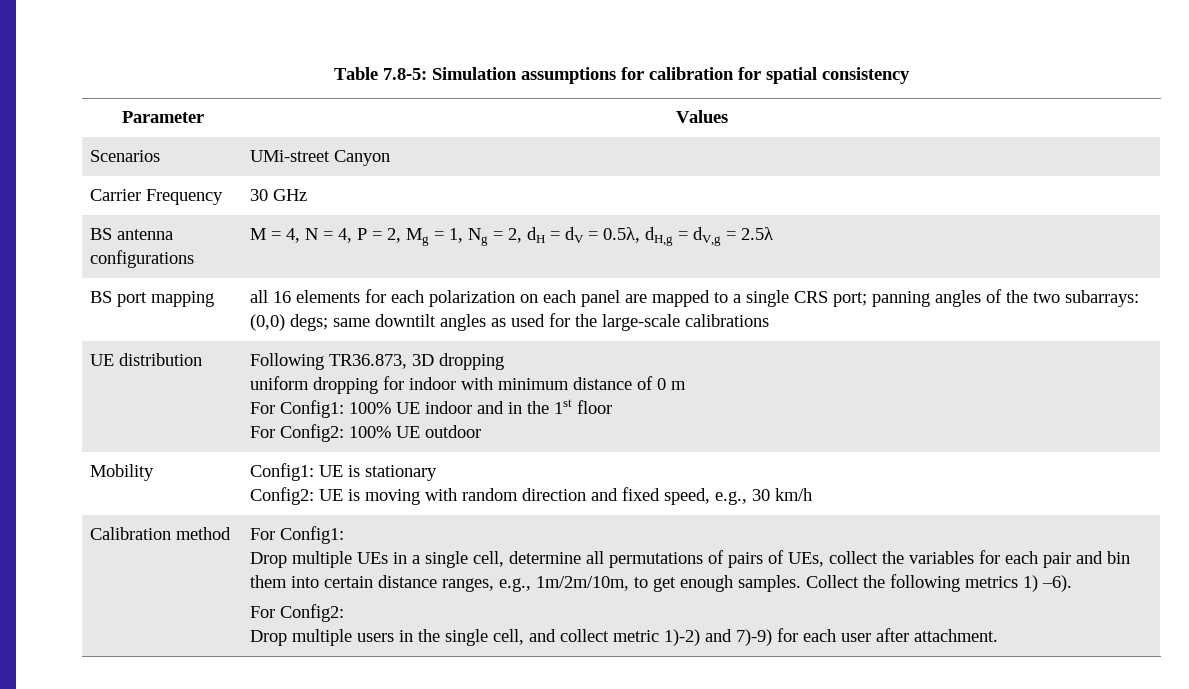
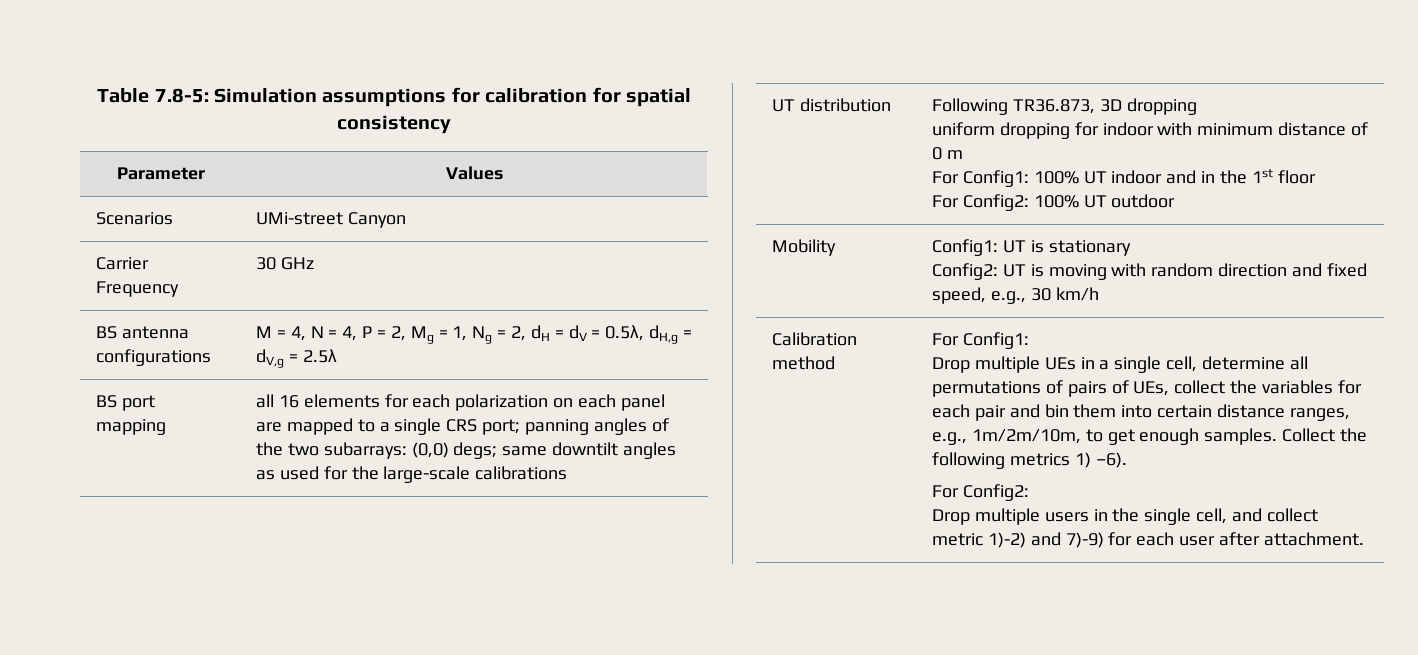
[89,354,114,366] UE -> [771,99,795,112] UT
[395,402,420,414] UE -> [1083,171,1107,184] UT
[395,426,420,438] UE -> [1083,195,1107,208] UT
[318,465,343,477] UE -> [1002,240,1026,253] UT
[318,489,343,501] UE -> [1002,264,1026,277] UT

